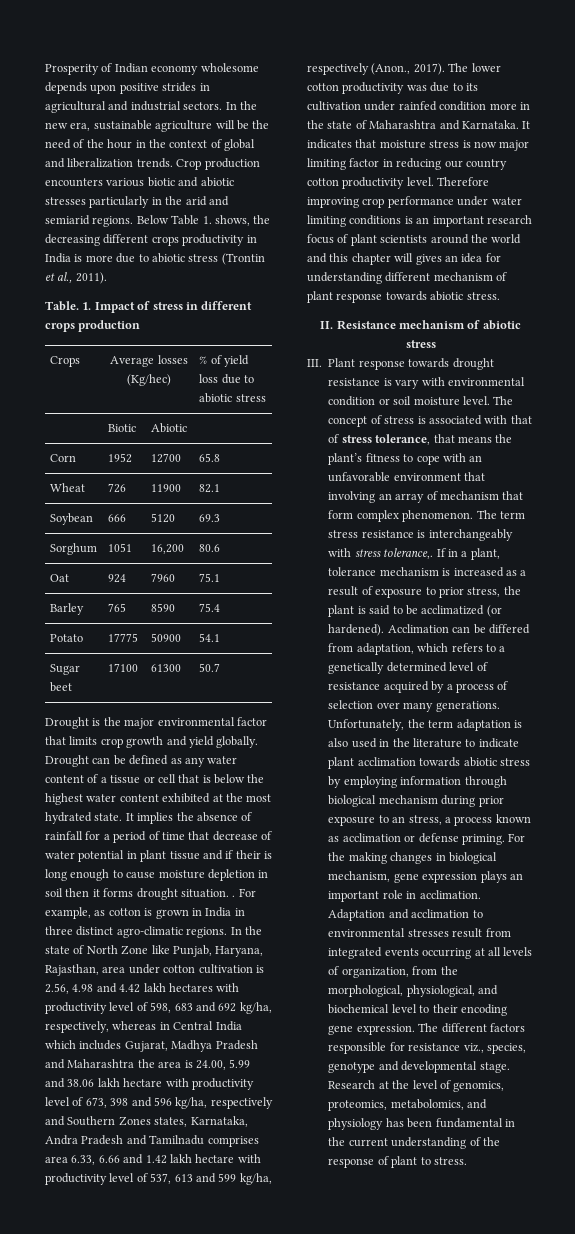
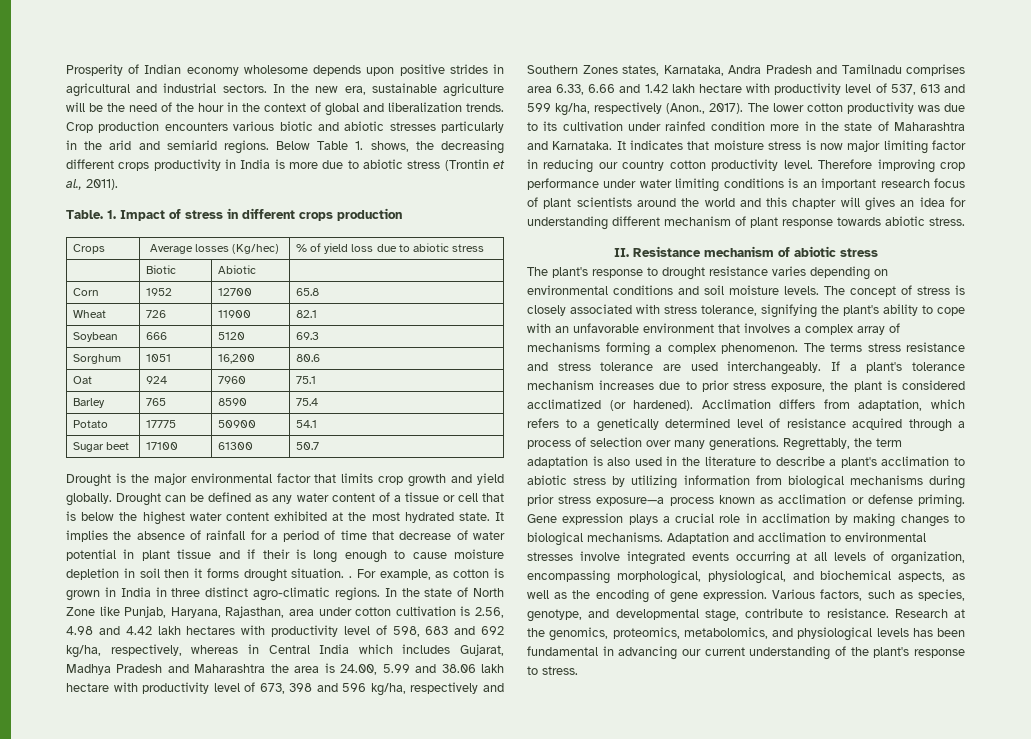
[307,358,494,370] [328,377,525,389] [328,396,390,406] III. Plant response towards drought resistance is vary with environmental condition or -> [527,266,888,280] [527,285,699,295] The plant's response to drought resistance varies depending on environmental conditions and
[462,396,490,405] level. -> [784,286,819,295] levels.
(426, 420) none -> [527,305,566,316] closely
[510,415,532,424] [328,434,513,445] [328,453,400,465] that of stress tolerance, that means the plant’s fitness -> [664,304,918,318] stress tolerance, signifying the plant's ability
[328,491,524,503] [328,510,354,519] involving an array of mechanism that form -> [744,323,900,335] [527,342,662,356] involves a complex array of mechanisms forming a
[499,511,525,519] term -> [830,343,862,352] terms
[417,529,513,541] [328,548,500,560] [328,567,527,577] [328,586,521,598] [328,605,418,617] is interchangeably with stress tolerance,. If in a plant, tolerance mechanism is increased as a result of exposure to prior stress, the plant is said to be -> [527,361,965,375] [527,380,965,392] and stress tolerance are used interchangeably. If a plant's tolerance mechanism increases due to prior stress exposure, the plant is considered
[452,624,530,634] can be differed -> [779,399,816,409] differs
[431,681,445,693] by -> [908,419,952,432] through
[328,719,405,731] Unfortunately, -> [783,438,850,451] Regrettably,
[478,738,519,748] [328,757,530,769] [328,776,507,788] [328,795,504,807] [328,815,451,826] indicate plant acclimation towards abiotic stress by employing information through biological mechanism during prior exposure to an stress, a -> [775,456,965,468] [527,475,965,489] [527,494,665,506] describe a plant's acclimation to abiotic stress by utilizing information from biological mechanisms during prior stress exposure—a
[508,833,526,842] [328,852,497,864] [328,871,523,883] [328,890,481,902] For the making changes in biological mechanism, gene expression plays an important role in acclimation. -> [527,513,965,527] [527,532,663,546] Gene expression plays a crucial role in acclimation by making changes to biological mechanisms.
[452,928,511,938] result from -> [579,551,620,561] involve
[412,966,458,975] from the -> [527,570,610,584] encompassing
[391,1004,507,1016] [328,1023,525,1035] [328,1042,526,1054] [328,1061,510,1073] level to their encoding gene expression. The different factors responsible for resistance viz., species, genotype and developmental stage. -> [898,571,965,582] [527,589,965,603] [527,608,889,622] aspects, as well as the encoding of gene expression. Various factors, such as species, genotype, and developmental stage, contribute to resistance.
[412,1080,451,1089] level of -> (545, 632) none
[328,1118,384,1130] physiology -> [797,627,909,641] physiological levels
[328,1137,346,1146] the -> [618,646,701,660] advancing our
[328,1156,418,1168] response of plant -> [873,647,965,658] plant's response

